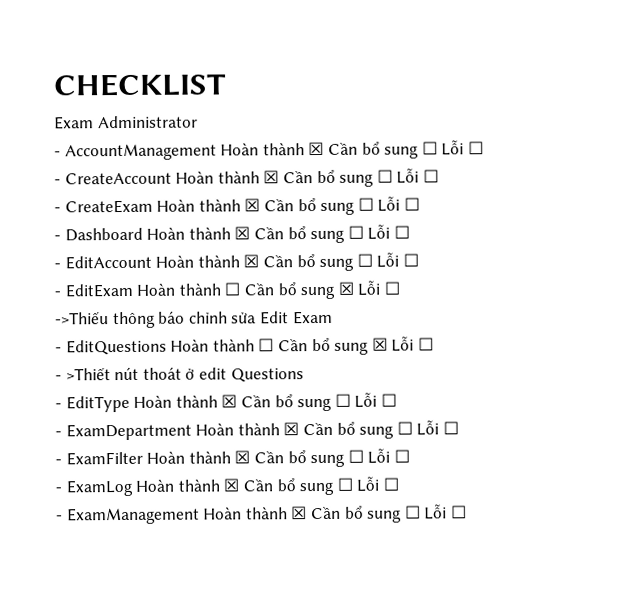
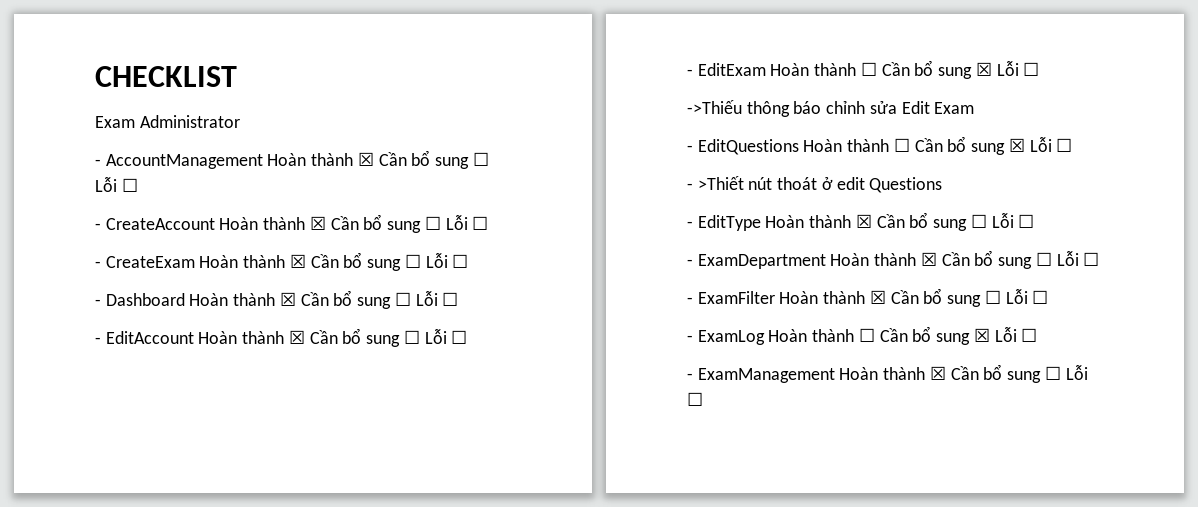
[223,477,353,496] ☒ Cần bổ sung ☐ -> [858,326,990,345] ☐ Cần bổ sung ☒

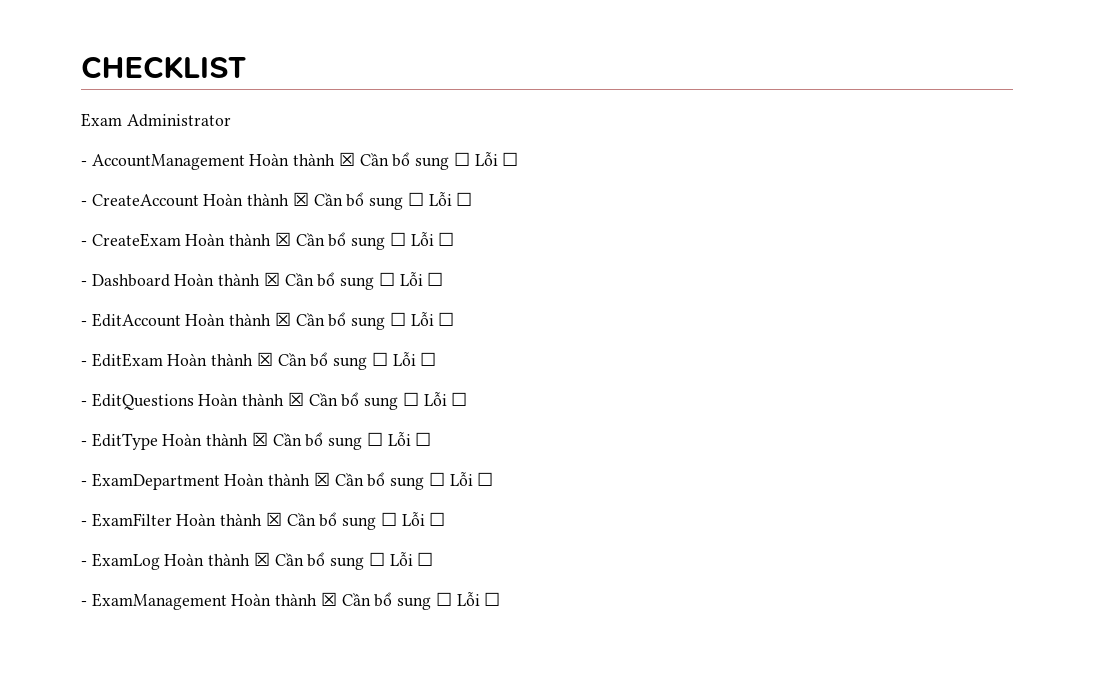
[860,60,1040,79] [687,100,975,117] ☐ Cần bổ sung ☒ Lỗi ☐ // ->Thiếu thông báo chỉnh sửa Edit Exam -> [256,352,437,370] ☒ Cần bổ sung ☐ Lỗi ☐
[893,136,1073,155] [687,176,943,193] ☐ Cần bổ sung ☒ Lỗi ☐ // - >Thiết nút thoát ở edit Questions -> [287,392,468,410] ☒ Cần bổ sung ☐ Lỗi ☐
[858,326,990,345] ☐ Cần bổ sung ☒ -> [253,552,385,570] ☒ Cần bổ sung ☐

